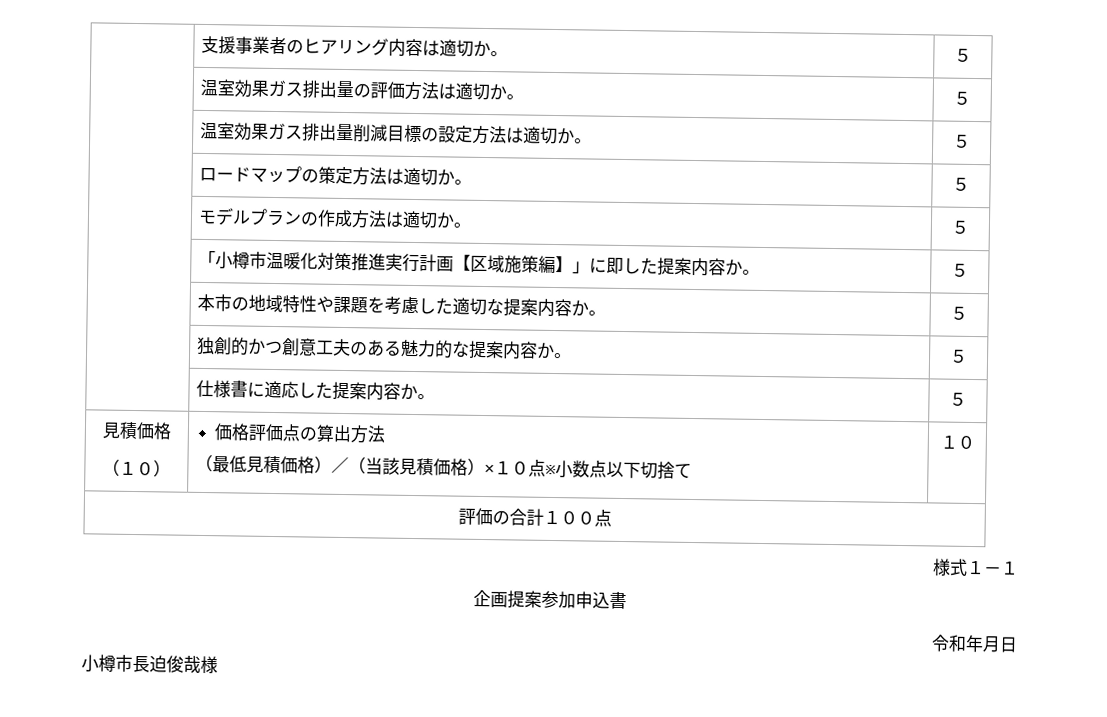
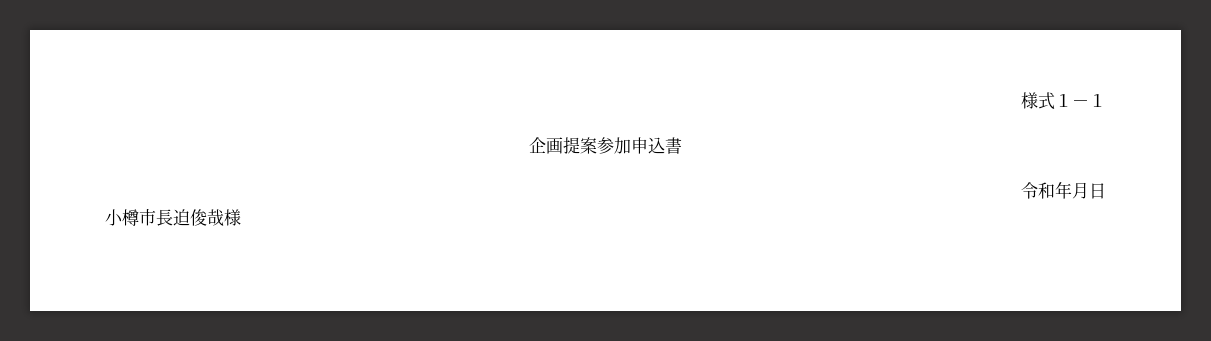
[201,35,509,58] [954,48,972,62] [200,78,525,101] [953,91,971,105] [200,121,593,145] [953,134,971,148] [199,166,473,186] [952,177,970,191] [198,207,472,229] [951,220,970,234] [198,250,761,277] [951,263,969,277] [197,293,607,318] [950,306,968,320] [197,336,573,360] [949,349,968,363] [196,379,436,401] [949,392,967,406] [102,421,172,440] [102,459,171,478] [214,423,387,444] [195,454,693,480] [939,435,975,450] [457,507,612,527] | 支援事業者のヒアリング内容は適切か。 | ５ // | 温室効果ガス排出量の評価方法は適切か。 | ５ // | 温室効果ガス排出量削減目標の設定方法は適切か。 | ５ // | ロードマップの策定方法は適切か。 | ５ // | モデルプランの作成方法は適切か。 | ５ // | 「小樽市温暖化対策推進実行計画【区域施策編】」に即した提案内容か。 | ５ // | 本市の地域特性や課題を考慮した適切な提案内容か。 | ５ // | 独創的かつ創意工夫のある魅力的な提案内容か。 | ５ // | 仕様書に適応した提案内容か。 | ５ // 見積価格 // （１０） | 価格評価点の算出方法 // （最低見積価格）／（当該見積価格）×１０点※小数点以下切捨て | １０ // 評価の合計１００点 // -> (1021, 100) none

